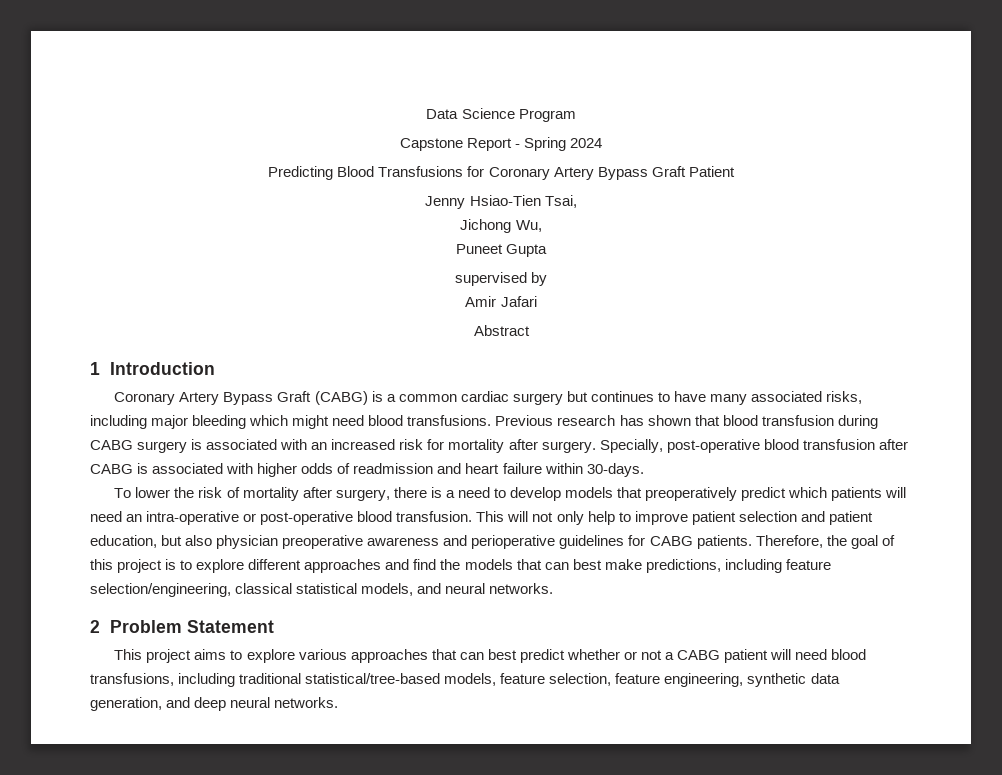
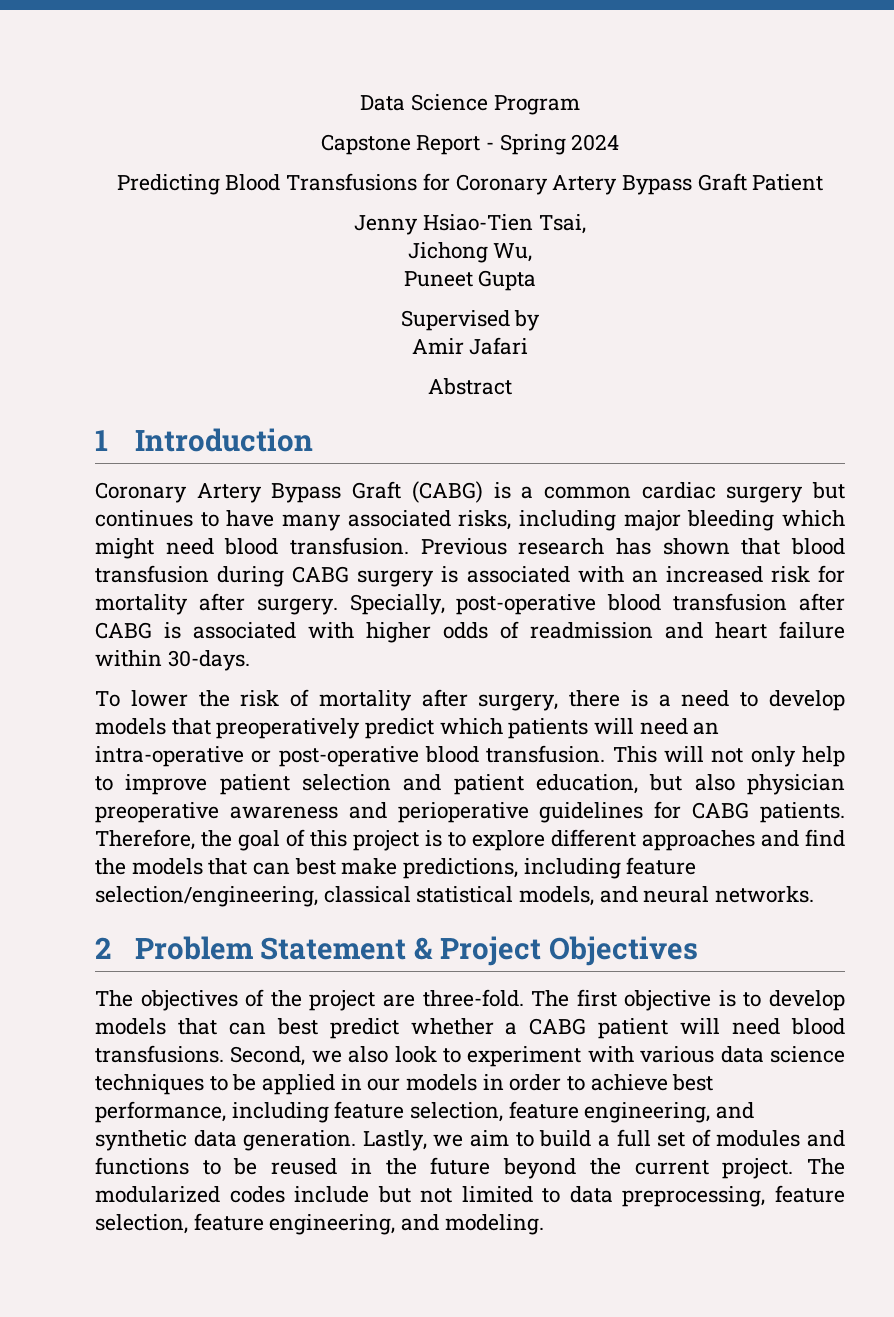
[454,272,527,286] supervised -> [400,310,510,331] Supervised
[407,415,492,426] transfusions. -> [290,537,409,555] transfusion.
[114,649,428,663] // This project aims to explore various approaches -> [414,936,699,966] [95,989,846,1011] [95,1018,166,1035] & Project Objectives // The objectives of the project are three-fold. The first objective is to develop models
[623,650,662,660] or not -> (494, 1026) none
[90,673,744,687] transfusions, including traditional statistical/tree-based models, feature selection, feature engineering, -> [95,1045,845,1067] [95,1074,714,1095] [95,1101,755,1123] transfusions. Second, we also look to experiment with various data science techniques to be applied in our models in order to achieve best performance, including feature selection, feature engineering, and
[90,697,339,711] generation, and deep neural networks. -> [243,1129,845,1151] [95,1157,846,1179] [95,1185,845,1207] [95,1213,544,1235] generation. Lastly, we aim to build a full set of modules and functions to be reused in the future beyond the current project. The modularized codes include but not limited to data preprocessing, feature selection, feature engineering, and modeling.

